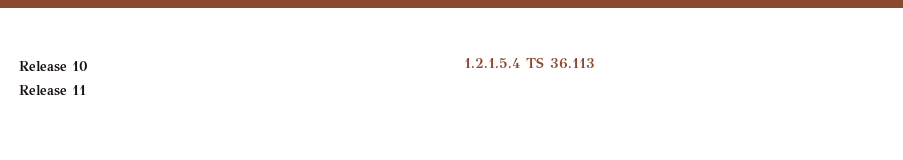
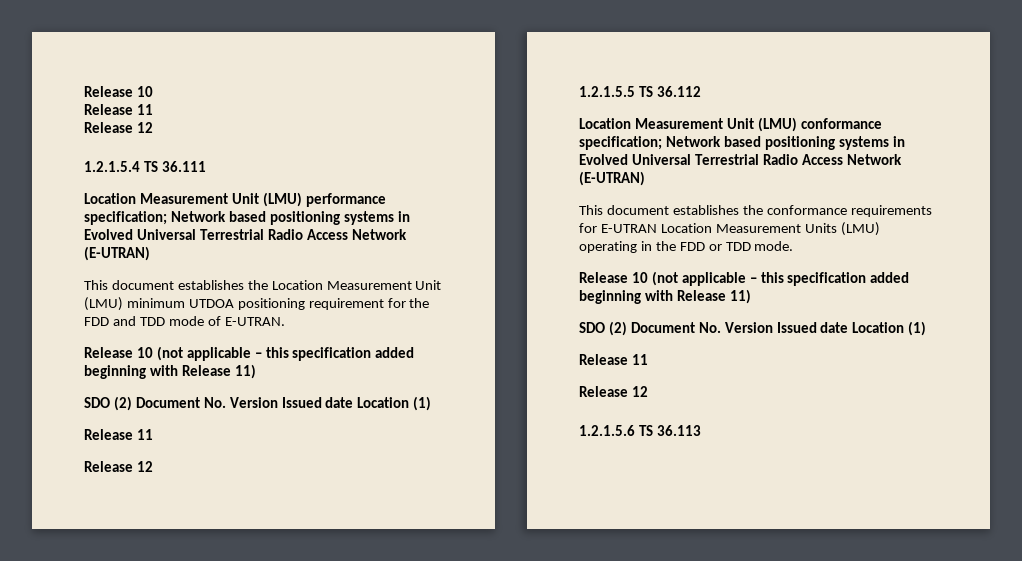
(86, 90) none -> [84,122,153,133] // Release 12
(544, 62) none -> [161,161,206,172] [84,192,386,207] [84,211,410,225] [84,229,407,240] [84,246,150,261] [84,280,442,290] [84,297,430,311] [84,316,285,326] [84,346,415,361] [84,364,256,379] [84,396,432,411] [84,429,153,440] [84,461,153,472] [579,86,701,97] [579,117,882,132] [579,136,905,150] [579,154,902,165] [579,171,645,186] [579,205,932,217] [579,222,880,236] [579,241,794,253] [579,271,910,286] [579,289,751,304] [579,321,927,336] [579,354,648,365] [579,386,648,397] [579,425,653,436] 36.111 // Location Measurement Unit (LMU) performance specification; Network based positioning systems in Evolved Universal Terrestrial Radio Access Network (E-UTRAN) // This document establishes the Location Measurement Unit (LMU) minimum UTDOA positioning requirement for the FDD and TDD mode of E-UTRAN. // Release 10 (not applicable – this specification added beginning with Release 11) // SDO (2) Document No. Version Issued date Location (1) // Release 11 // Release 12 // 1.2.1.5.5 TS 36.112 // Location Measurement Unit (LMU) conformance specification; Network based positioning systems in Evolved Universal Terrestrial Radio Access Network (E-UTRAN) // This document establishes the conformance requirements for E-UTRAN Location Measurement Units (LMU) operating in the FDD or TDD mode. // Release 10 (not applicable – this specification added beginning with Release 11) // SDO (2) Document No. Version Issued date Location (1) // Release 11 // Release 12 // 1.2.1.5.6 TS

